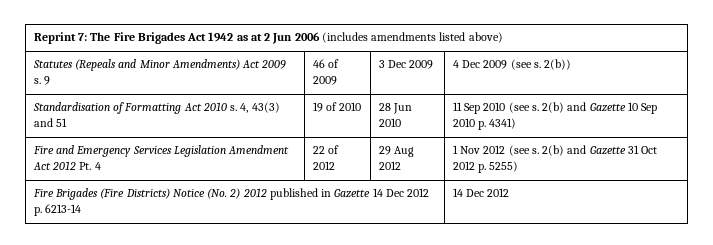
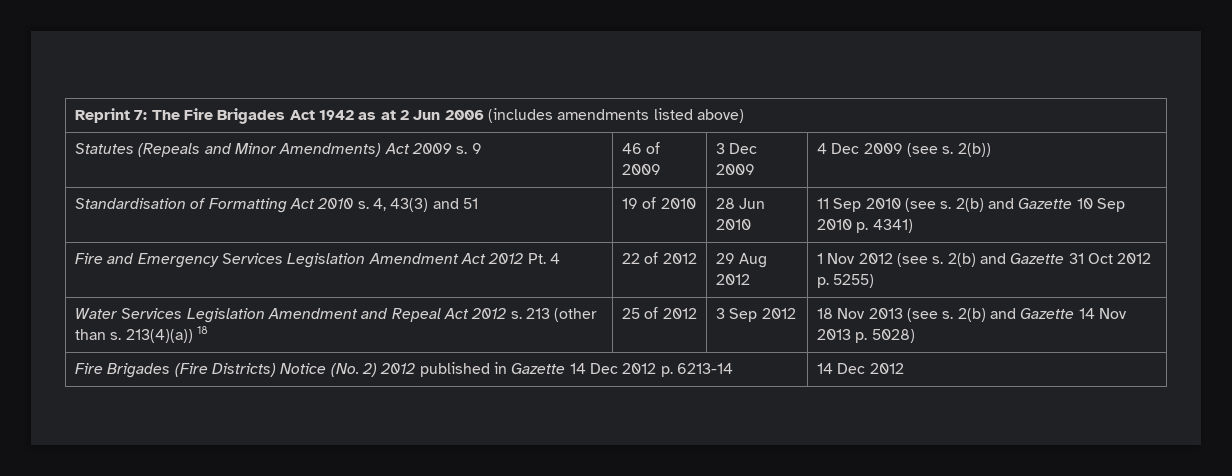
(519, 166) none -> [75,308,598,323] [75,326,209,343] [622,307,697,319] [716,308,796,322] [817,308,1127,322] [817,329,915,343] // Water Services Legislation Amendment and Repeal Act 2012 s. 213 (other than s. 213(4)(a)) 18 | 25 of 2012 | 3 Sep 2012 | 18 Nov 2013 (see s. 2(b) and Gazette 14 Nov 2013 p. 5028)

